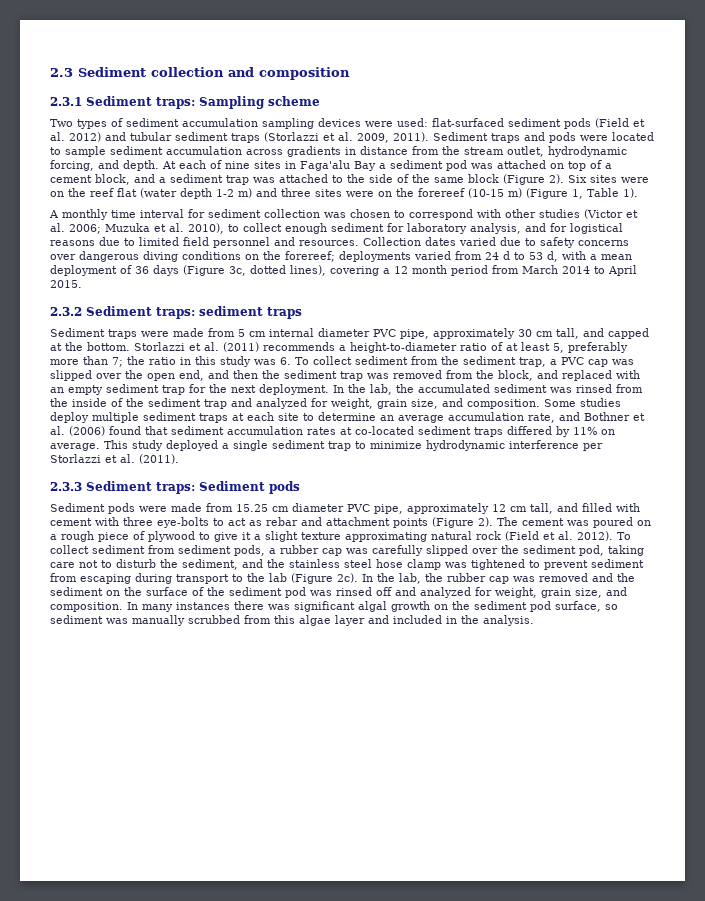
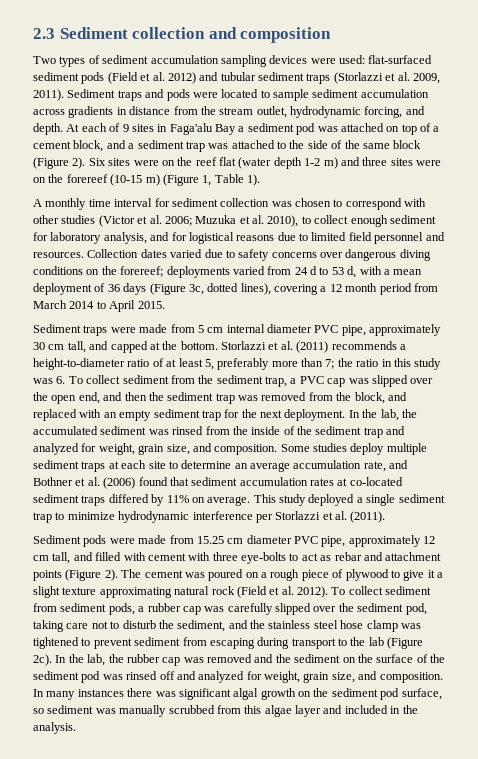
[50,96,320,109] // 2.3.1 Sediment traps: Sampling scheme -> (332, 35) none
[225,161,250,169] nine -> [122,124,129,132] 9
[50,306,302,319] // 2.3.2 Sediment traps: sediment traps -> (165, 305) none
[50,481,300,494] // 2.3.3 Sediment traps: Sediment pods -> (386, 517) none

